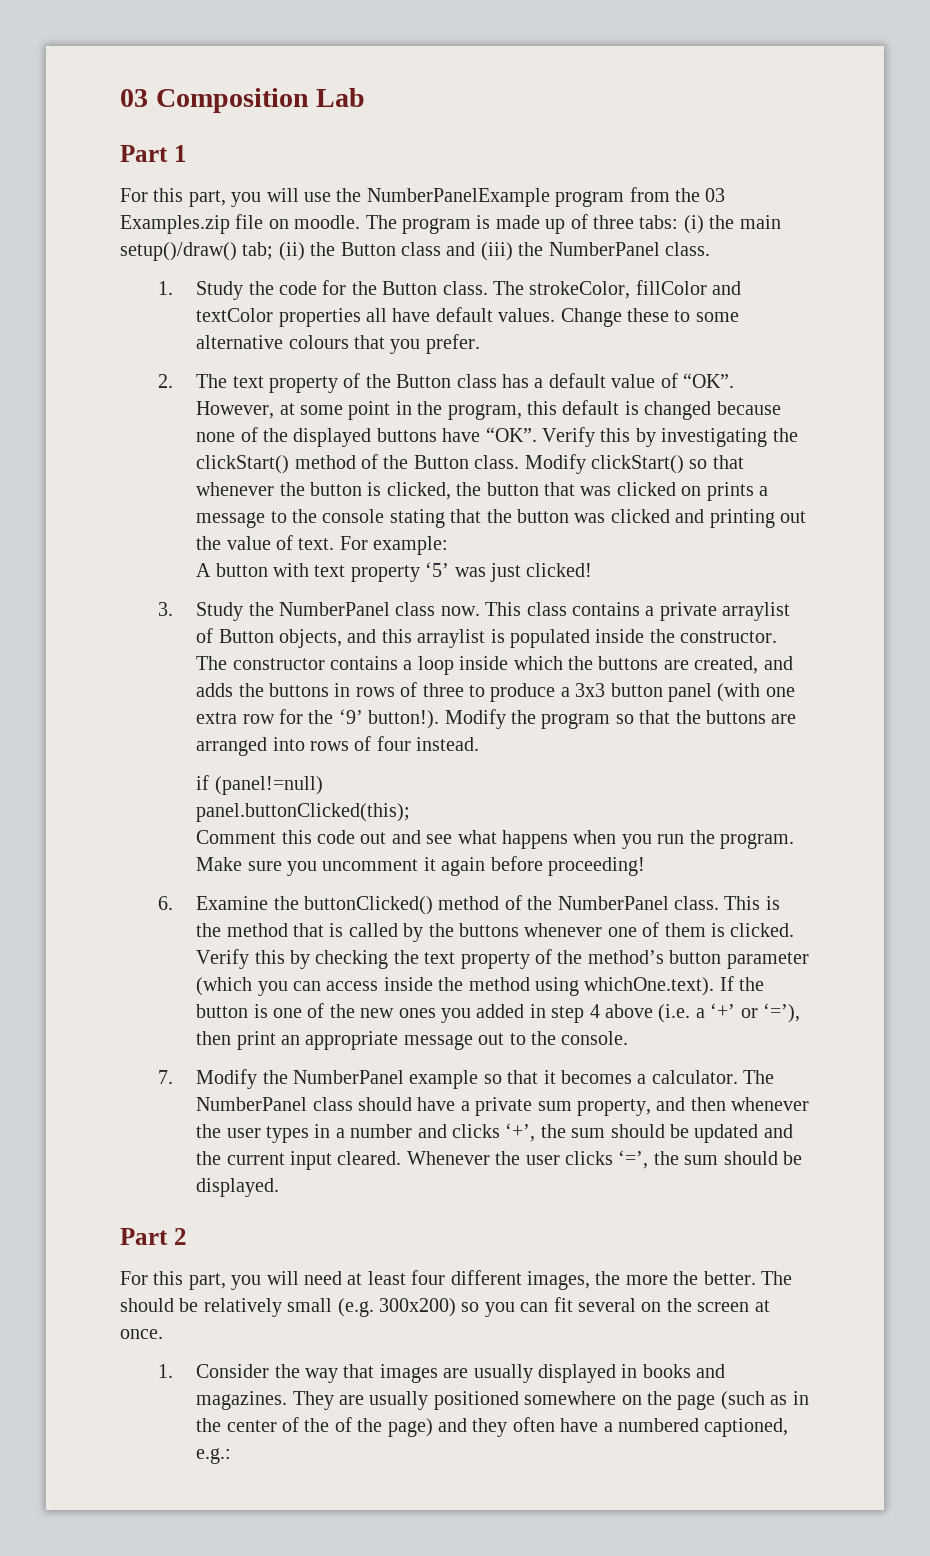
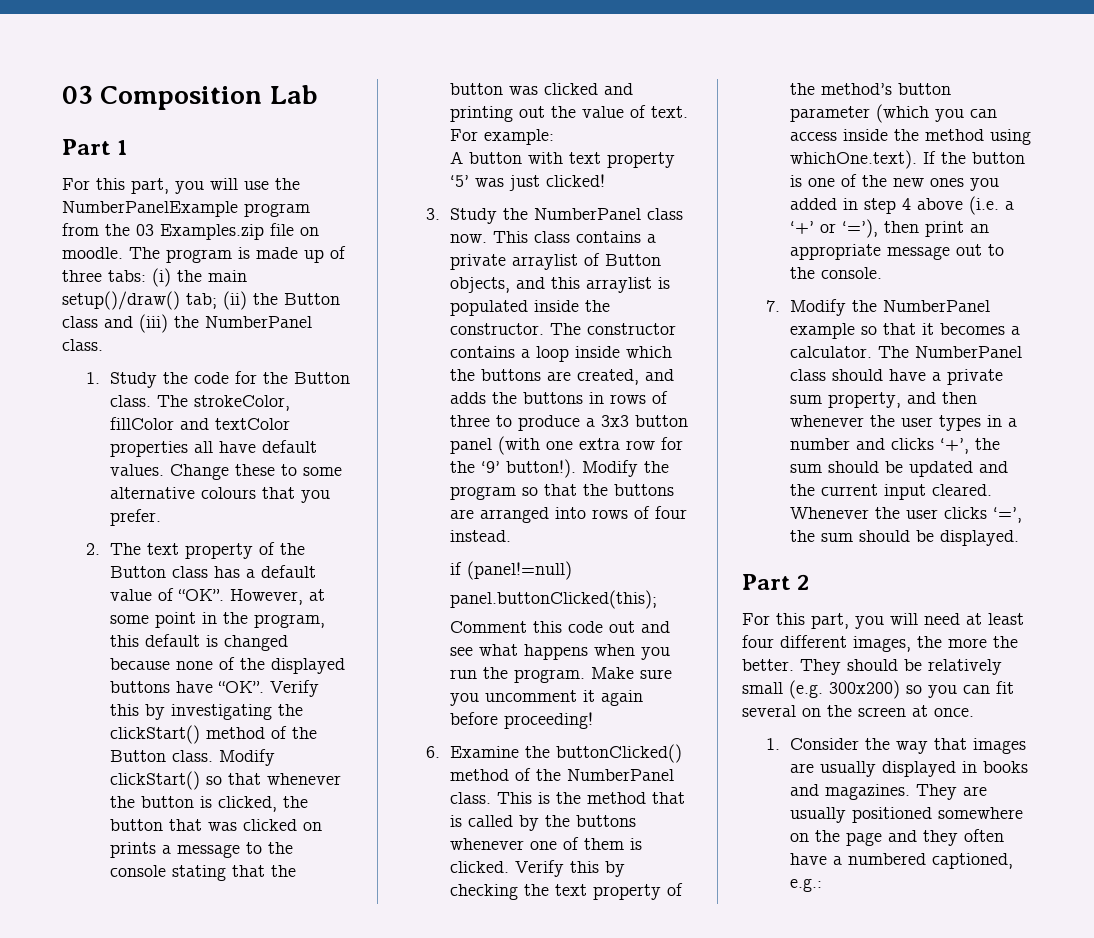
[760,1271,792,1285] The -> [800,659,841,675] They
[720,1391,809,1410] [196,1417,433,1437] (such as in the center of the of the page) -> (882, 839) none

